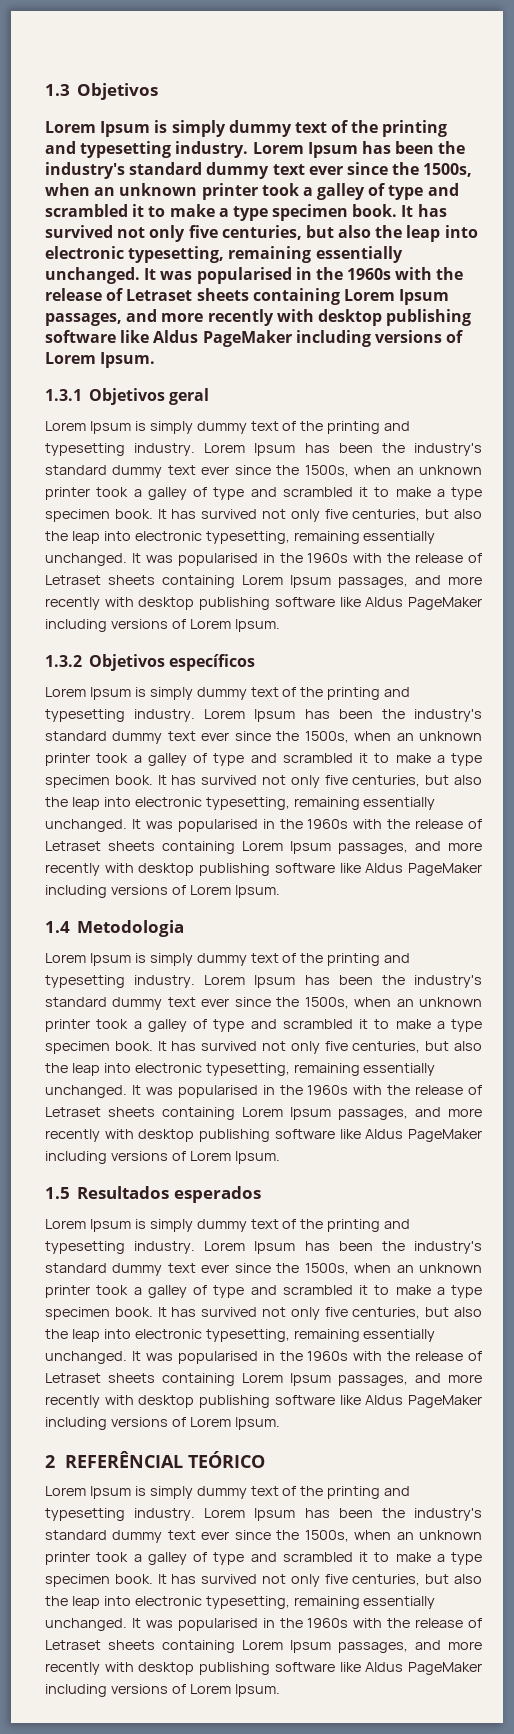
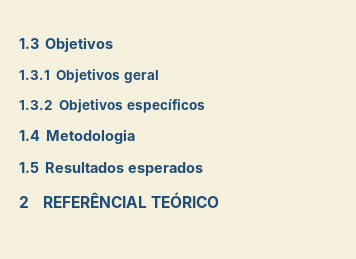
[45,120,448,137] [45,141,466,158] [45,162,473,179] [45,183,459,200] [45,204,447,221] [45,225,478,242] [45,246,403,263] [45,267,464,284] [45,288,450,305] [45,309,472,326] [45,330,464,347] [45,352,156,368] [45,388,210,405] [45,421,411,434] [45,443,482,456] [45,465,483,478] [45,487,482,500] [45,509,483,522] [45,531,436,544] [45,553,482,566] [45,575,482,588] [45,597,483,610] [45,619,280,632] [45,654,256,671] [45,687,411,700] [45,709,482,722] [45,731,483,744] [45,753,482,766] [45,775,483,788] [45,797,436,810] [45,819,482,832] [45,841,482,854] [45,863,483,876] [45,885,280,898] [45,920,185,937] [45,953,411,966] [45,975,482,988] [45,997,483,1010] [45,1019,482,1032] [45,1041,483,1054] [45,1063,436,1076] [45,1085,482,1098] [45,1107,482,1120] [45,1129,483,1142] [45,1151,280,1164] [45,1186,261,1203] [45,1219,411,1232] [45,1241,482,1254] [45,1263,483,1276] [45,1285,482,1298] [45,1307,483,1320] [45,1329,436,1342] [45,1351,482,1364] [45,1373,482,1386] [45,1395,483,1408] [45,1417,280,1430] [45,1451,265,1468] [45,1486,411,1499] [45,1508,482,1521] [45,1530,483,1543] [45,1552,482,1565] [45,1574,483,1587] [45,1596,436,1609] [45,1618,482,1631] [45,1640,482,1653] [45,1662,483,1675] [45,1684,280,1697] Lorem Ipsum is simply dummy text of the printing and typesetting industry. Lorem Ipsum has been the industry's standard dummy text ever since the 1500s, when an unknown printer took a galley of type and scrambled it to make a type specimen book. It has survived not only five centuries, but also the leap into electronic typesetting, remaining essentially unchanged. It was popularised in the 1960s with the release of Letraset sheets containing Lorem Ipsum passages, and more recently with desktop publishing software like Aldus PageMaker including versions of Lorem Ipsum. // 1.3.1 Objetivos geral // Lorem Ipsum is simply dummy text of the printing and typesetting industry. Lorem Ipsum has been the industry's standard dummy text ever since the 1500s, when an unknown printer took a galley of type and scrambled it to make a type specimen book. It has survived not only five centuries, but also the leap into electronic typesetting, remaining essentially unchanged. It was popularised in the 1960s with the release of Letraset sheets containing Lorem Ipsum passages, and more recently with desktop publishing software like Aldus PageMaker including versions of Lorem Ipsum. // 1.3.2 Objetivos específicos // Lorem Ipsum is simply dummy text of the printing and typesetting industry. Lorem Ipsum has been the industry's standard dummy text ever since the 1500s, when an unknown printer took a galley of type and scrambled it to make a type specimen book. It has survived not only five centuries, but also the leap into electronic typesetting, remaining essentially unchanged. It was popularised in the 1960s with the release of Letraset sheets containing Lorem Ipsum passages, and more recently with desktop publishing software like Aldus PageMaker including versions of Lorem Ipsum. // 1.4 Metodologia // Lorem Ipsum is simply dummy text of the printing and typesetting industry. Lorem Ipsum has been the industry's standard dummy text ever since the 1500s, when an unknown printer took a galley of type and scrambled it to make a type specimen book. It has survived not only five centuries, but also the leap into electronic typesetting, remaining essentially unchanged. It was popularised in the 1960s with the release of Letraset sheets containing Lorem Ipsum passages, and more recently with desktop publishing software like Aldus PageMaker including versions of Lorem Ipsum. // 1.5 Resultados esperados // Lorem Ipsum is simply dummy text of the printing and typesetting industry. Lorem Ipsum has been the industry's standard dummy text ever since the 1500s, when an unknown printer took a galley of type and scrambled it to make a type specimen book. It has survived not only five centuries, but also the leap into electronic typesetting, remaining essentially unchanged. It was popularised in the 1960s with the release of Letraset sheets containing Lorem Ipsum passages, and more recently with desktop publishing software like Aldus PageMaker including versions of Lorem Ipsum. // 2 REFERÊNCIAL TEÓRICO // Lorem Ipsum is simply dummy text of the printing and typesetting industry. Lorem Ipsum has been the industry's standard dummy text ever since the 1500s, when an unknown printer took a galley of type and scrambled it to make a type specimen book. It has survived not only five centuries, but also the leap into electronic typesetting, remaining essentially unchanged. It was popularised in the 1960s with the release of Letraset sheets containing Lorem Ipsum passages, and more recently with desktop publishing software like Aldus PageMaker including versions of Lorem Ipsum. -> [19,69,159,83] [19,99,205,113] [19,129,136,144] [19,162,204,176] [19,192,219,208] 1.3.1 Objetivos geral // 1.3.2 Objetivos específicos // 1.4 Metodologia // 1.5 Resultados esperados // 2 REFERÊNCIAL TEÓRICO

